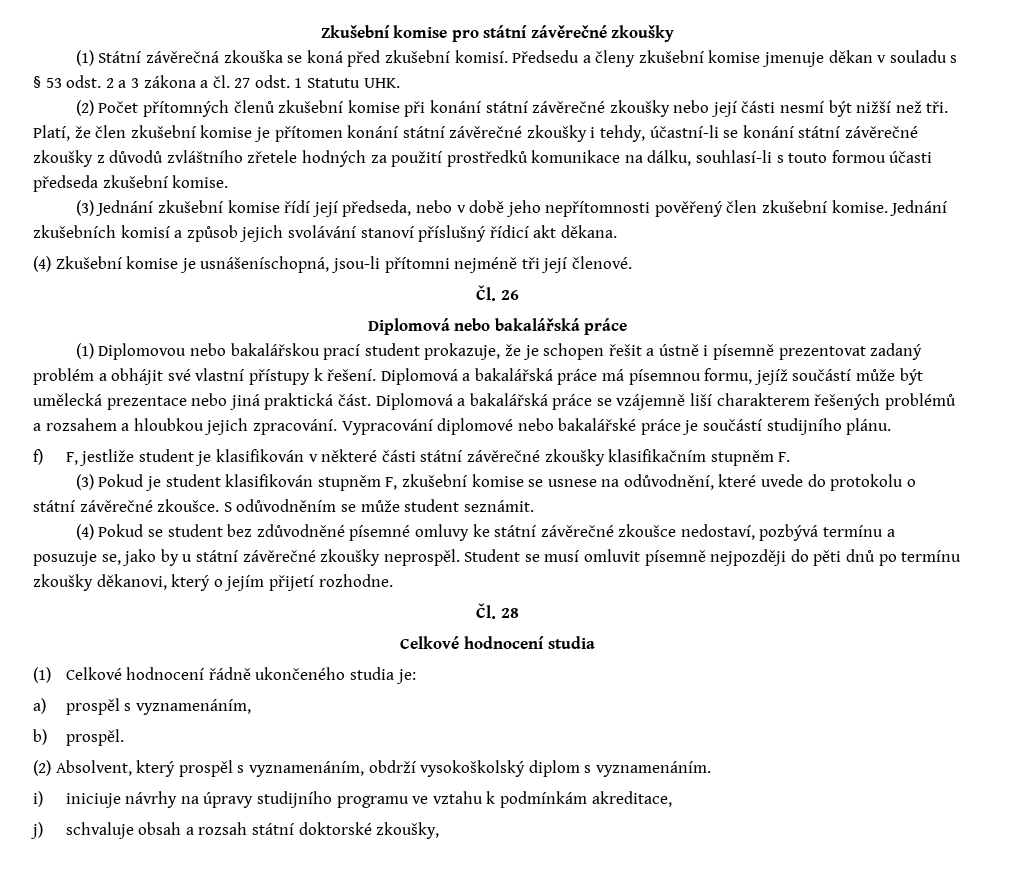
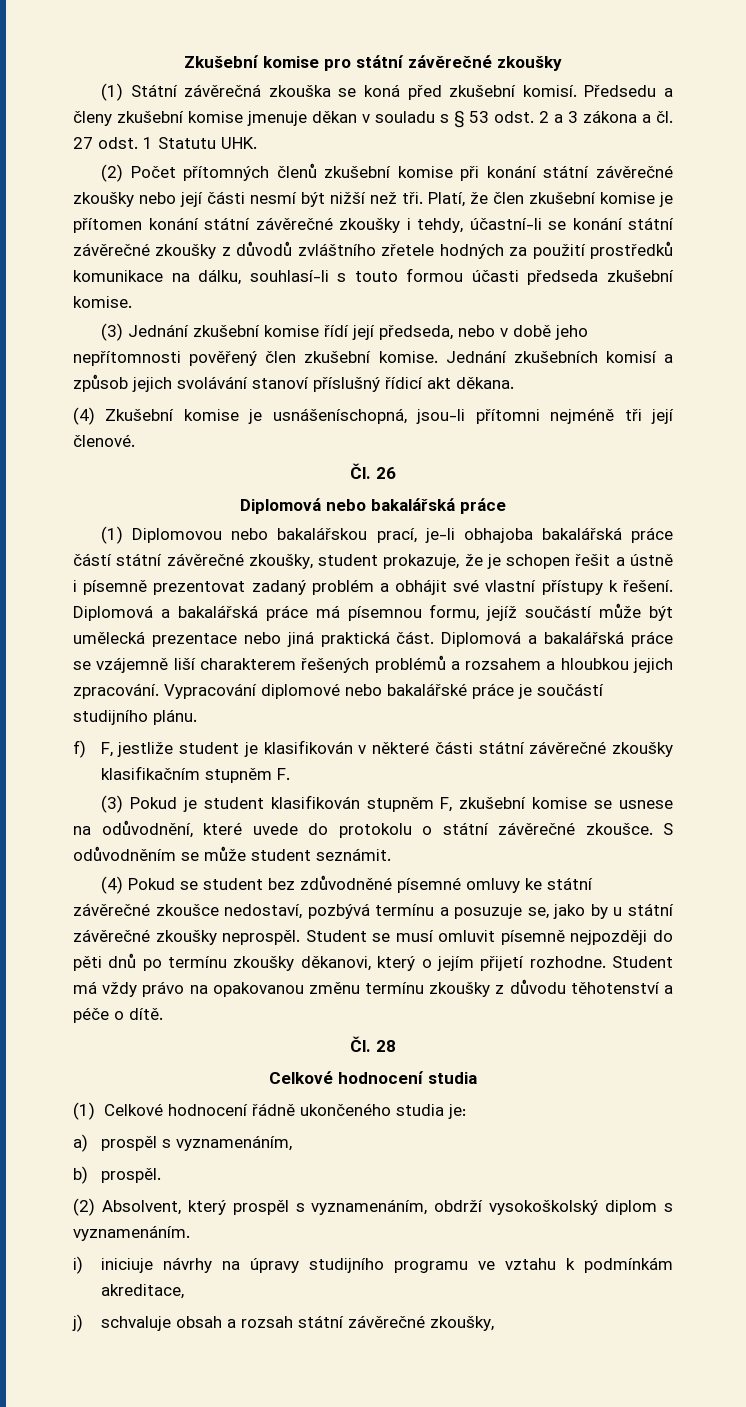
[323,344,362,360] prací -> [376,527,673,543] [73,553,313,569] prací, je-li obhajoba bakalářská práce částí státní závěrečné zkoušky,
(393, 580) none -> [612,956,674,968] [73,979,673,997] [73,1007,163,1023] Student má vždy právo na opakovanou změnu termínu zkoušky z důvodu těhotenství a péče o dítě.
[298,822,372,835] doktorské -> [347,1315,425,1328] závěrečné

